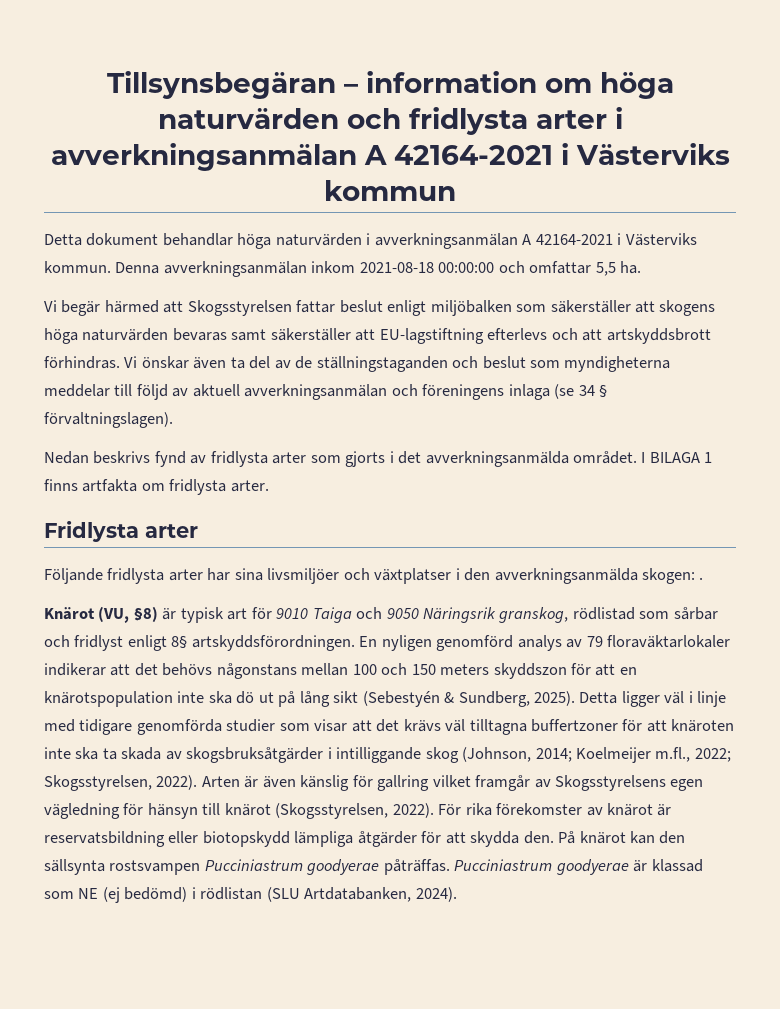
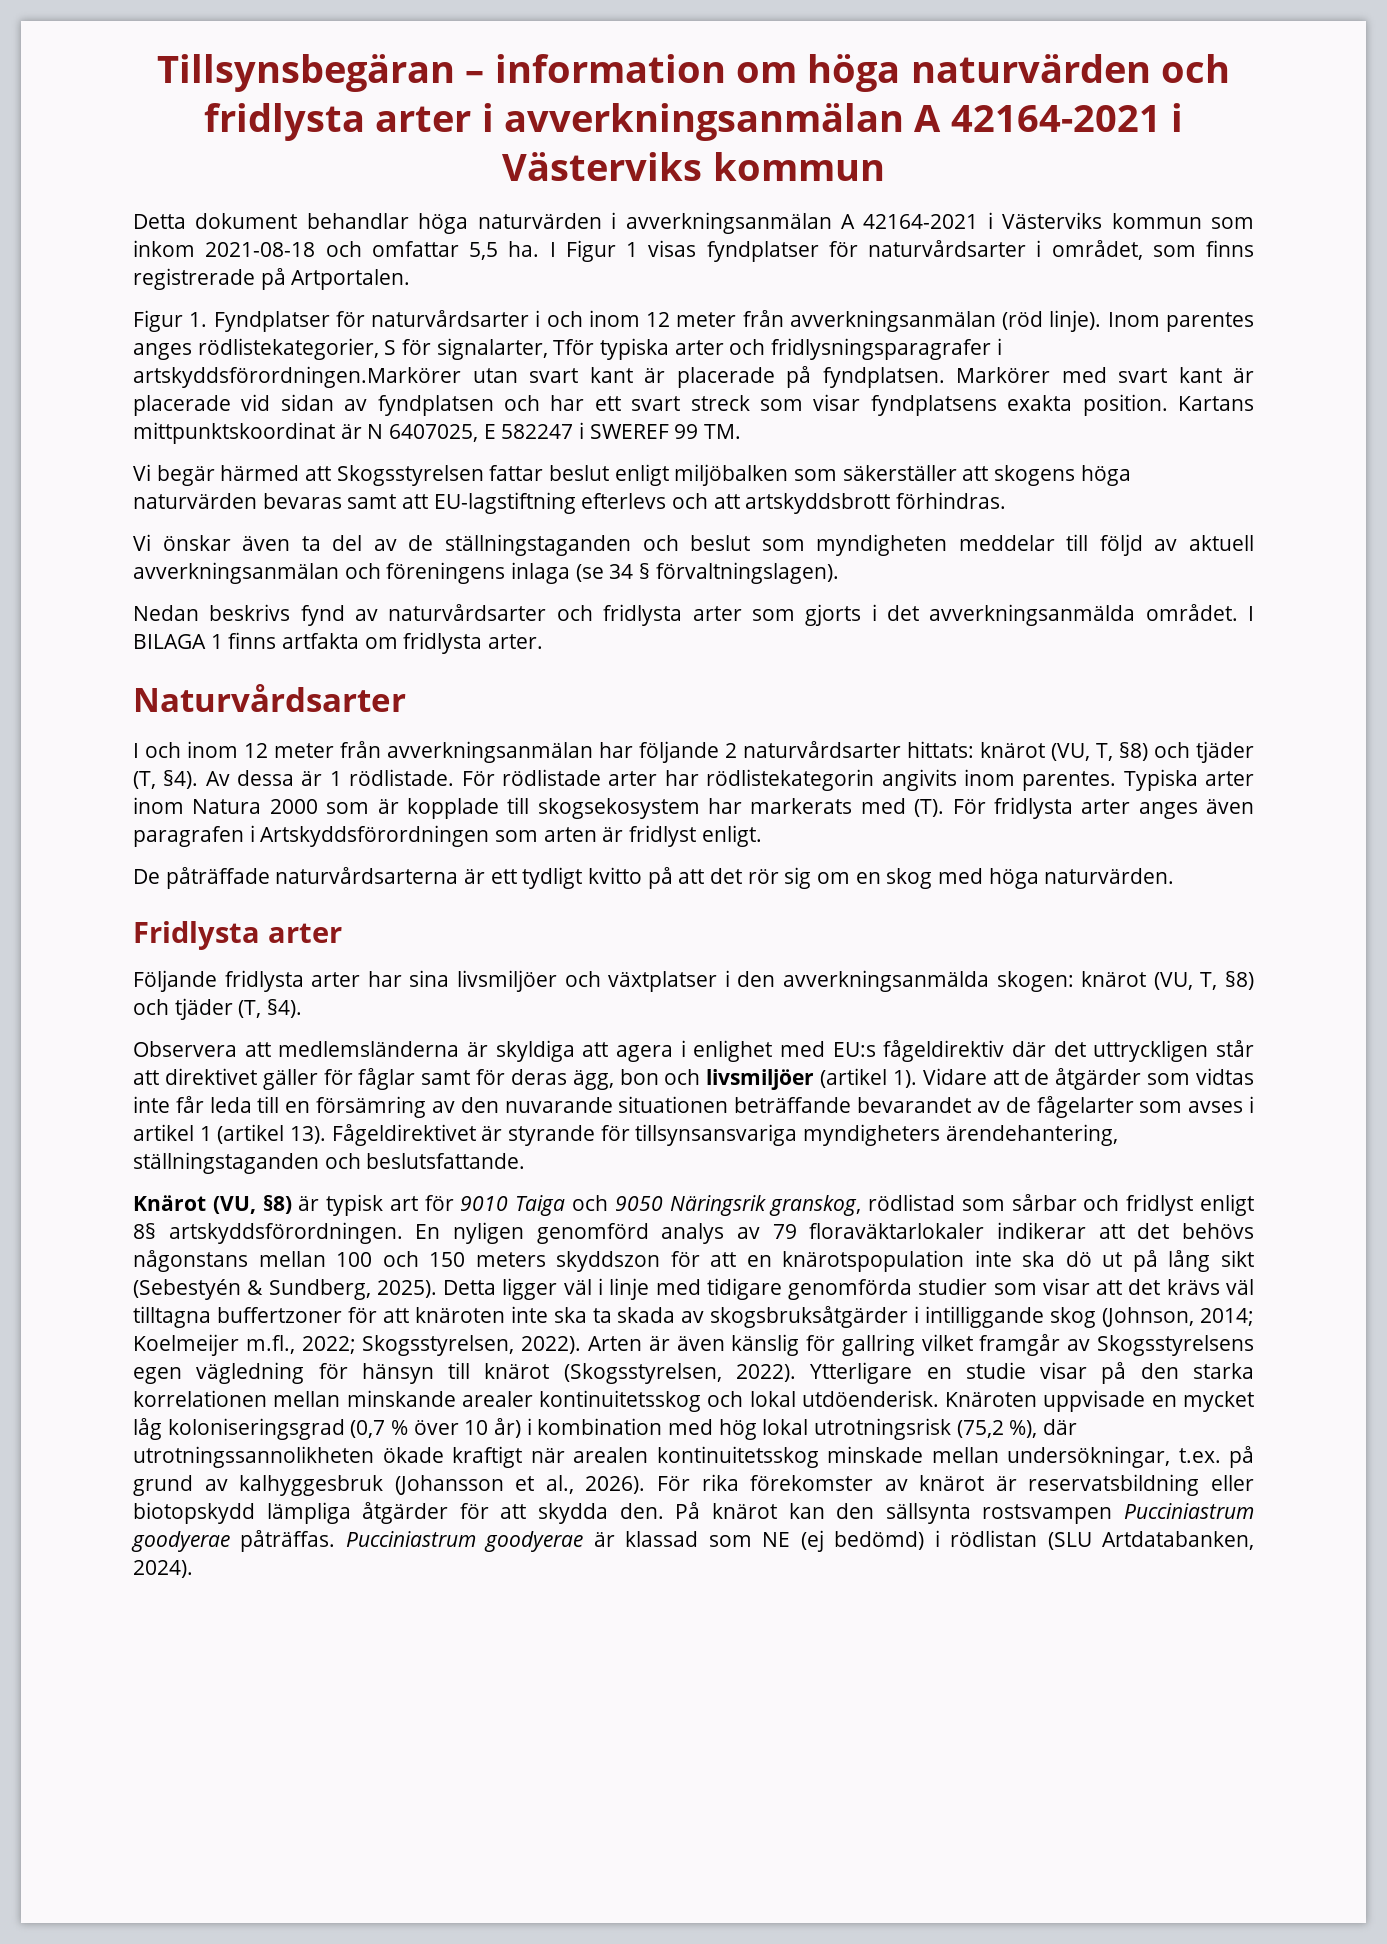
[44,261,307,277] kommun. Denna avverkningsanmälan -> [1111,213,1254,229] kommun som
[438,262,495,273] 00:00:00 -> (316, 249) none
(642, 267) none -> [549,240,1254,262] [133,268,411,290] [133,310,1254,332] [133,338,1002,360] [133,366,1254,388] [133,394,1254,416] [133,422,742,444] I Figur 1 visas fyndplatser för naturvårdsarter i området, som finns registrerade på Artportalen. // Figur 1. Fyndplatser för naturvårdsarter i och inom 12 meter från avverkningsanmälan (röd linje). Inom parentes anges rödlistekategorier, S för signalarter, Tför typiska arter och fridlysningsparagrafer i artskyddsförordningen.Markörer utan svart kant är placerade på fyndplatsen. Markörer med svart kant är placerade vid sidan av fyndplatsen och har ett svart streck som visar fyndplatsens exakta position. Kartans mittpunktskoordinat är N 6407025, E 582247 i SWEREF 99 TM.
[270,328,351,341] säkerställer -> (397, 501) none
(120, 362) none -> (1007, 500) //
[564,356,671,372] myndigheterna -> [816,534,948,556] myndigheten
(207, 459) none -> [388,604,593,621] naturvårdsarter och
(269, 486) none -> [133,684,406,712] [133,741,1255,763] [133,769,1254,791] [133,797,1254,819] [133,825,762,847] [133,867,1175,889] // Naturvårdsarter // I och inom 12 meter från avverkningsanmälan har följande 2 naturvårdsarter hittats: knärot (VU, T, §8) och tjäder (T, §4). Av dessa är 1 rödlistade. För rödlistade arter har rödlistekategorin angivits inom parentes. Typiska arter inom Natura 2000 som är kopplade till skogsekosystem har markerats med (T). För fridlysta arter anges även paragrafen i Artskyddsförordningen som arten är fridlyst enligt. // De påträffade naturvårdsarterna är ett tydligt kvitto på att det rör sig om en skog med höga naturvärden.
[699,577,704,580] . -> [1081,971,1254,990] [133,998,302,1020] [133,1040,1254,1062] [133,1068,1255,1090] [133,1096,1254,1118] [133,1124,1118,1146] [133,1152,526,1174] knärot (VU, T, §8) och tjäder (T, §4). // Observera att medlemsländerna är skyldiga att agera i enlighet med EU:s fågeldirektiv där det uttryckligen står att direktivet gäller för fåglar samt för deras ägg, bon och livsmiljöer (artikel 1). Vidare att de åtgärder som vidtas inte får leda till en försämring av den nuvarande situationen beträffande bevarandet av de fågelarter som avses i artikel 1 (artikel 13). Fågeldirektivet är styrande för tillsynsansvariga myndigheters ärendehantering, ställningstaganden och beslutsfattande.
(434, 810) none -> [810,1362,1255,1384] [133,1390,1254,1412] [133,1418,1078,1440] [133,1446,1254,1468] [133,1475,646,1496] Ytterligare en studie visar på den starka korrelationen mellan minskande arealer kontinuitetsskog och lokal utdöenderisk. Knäroten uppvisade en mycket låg koloniseringsgrad (0,7 % över 10 år) i kombination med hög lokal utrotningsrisk (75,2 %), där utrotningssannolikheten ökade kraftigt när arealen kontinuitetsskog minskade mellan undersökningar, t.ex. på grund av kalhyggesbruk (Johansson et al., 2026).

